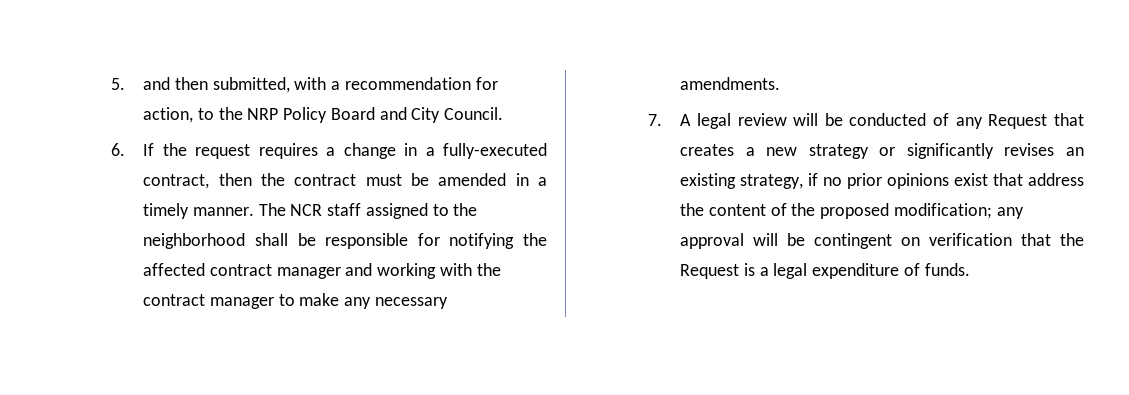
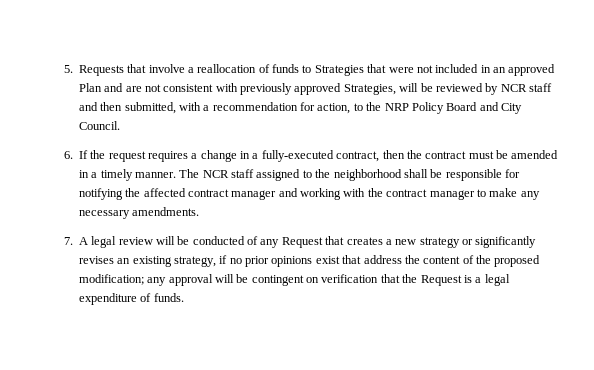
(125, 84) none -> [78,64,556,76] [78,83,552,95] Requests that involve a reallocation of funds to Strategies that were not included in an approved Plan and are not consistent with previously approved Strategies, will be reviewed by NCR staff

